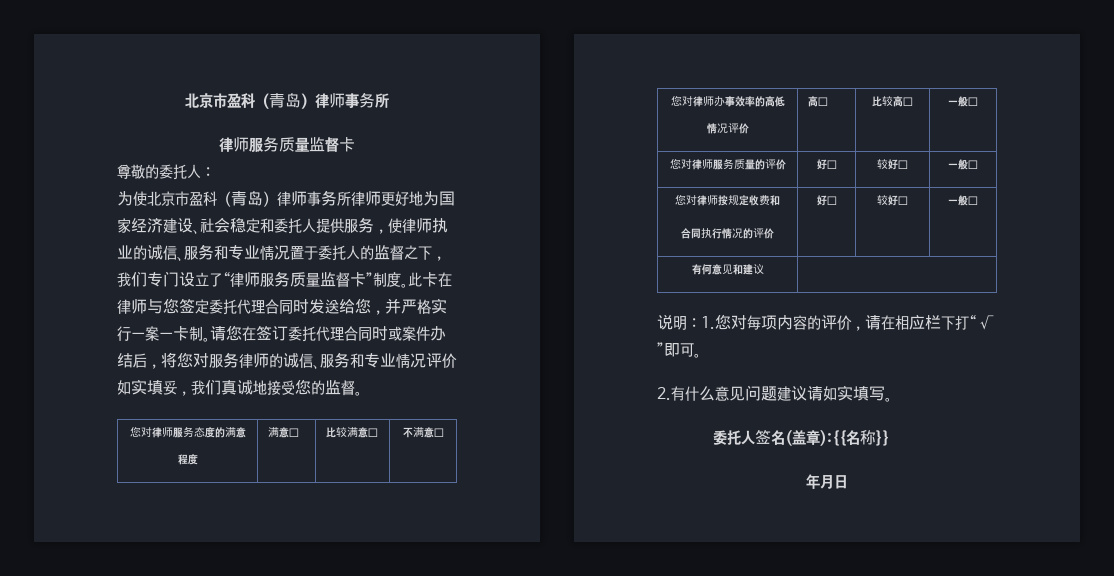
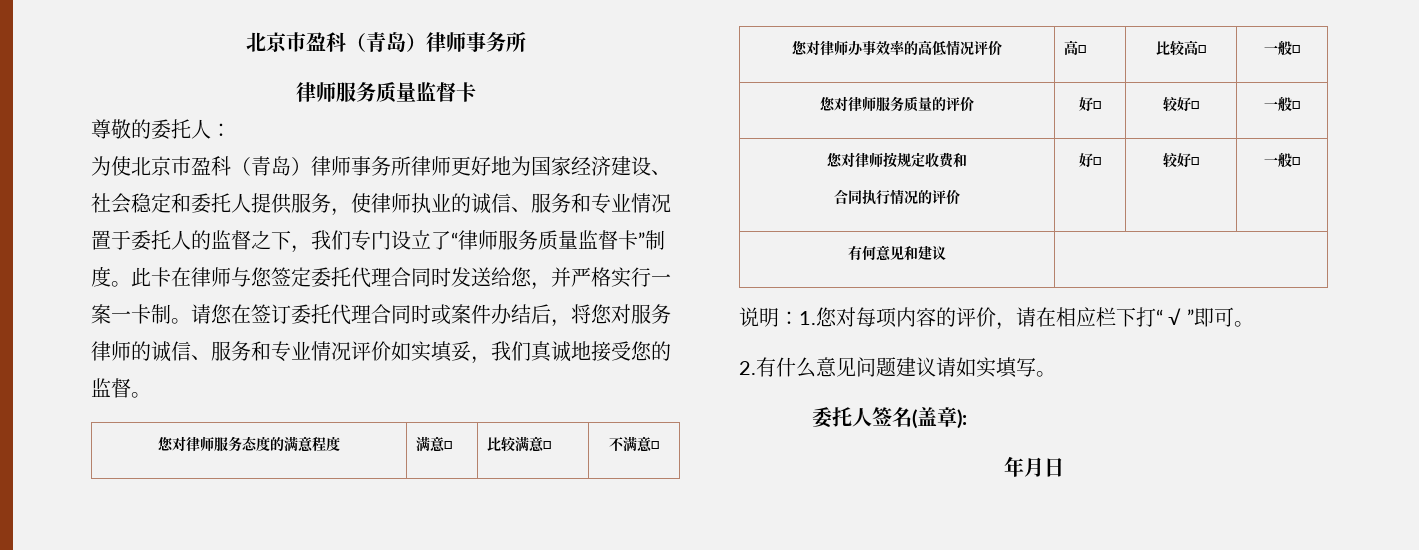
[819,430,890,446] ):{{名称}} -> [956,409,967,429] ):

